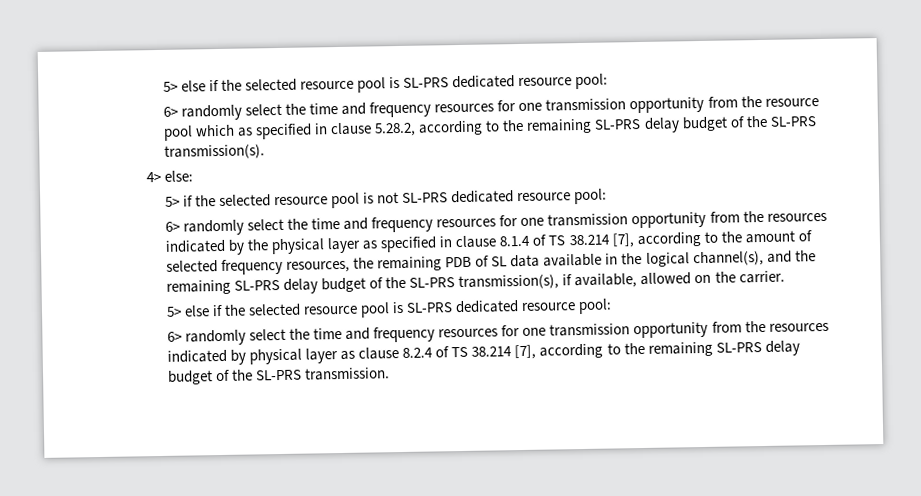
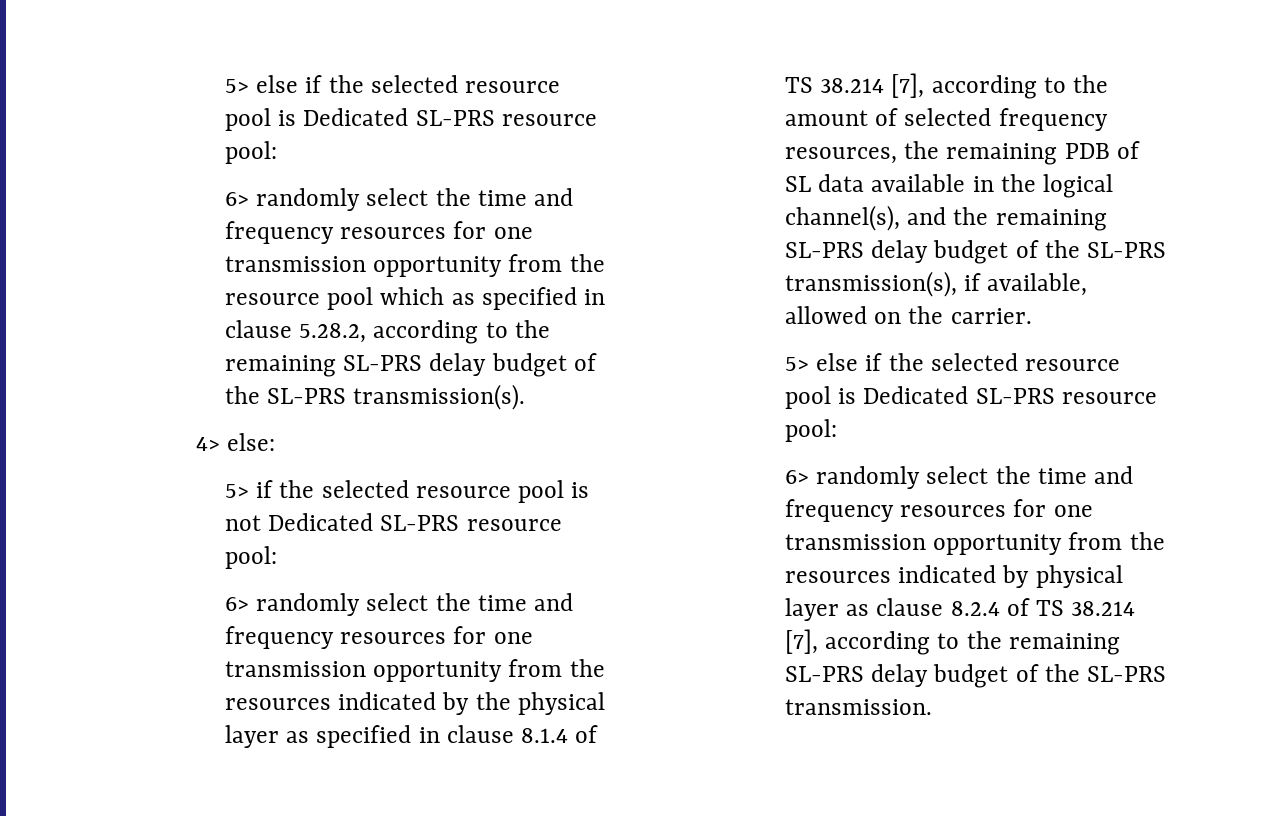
[162,75,516,93] 5> else if the selected resource pool is SL-PRS dedicated -> [225,75,560,93] [225,108,495,131] 5> else if the selected resource pool is Dedicated SL-PRS
[402,190,515,204] SL-PRS dedicated -> [268,513,460,531] Dedicated SL-PRS
[406,300,520,314] SL-PRS dedicated -> [863,386,1055,404] Dedicated SL-PRS

